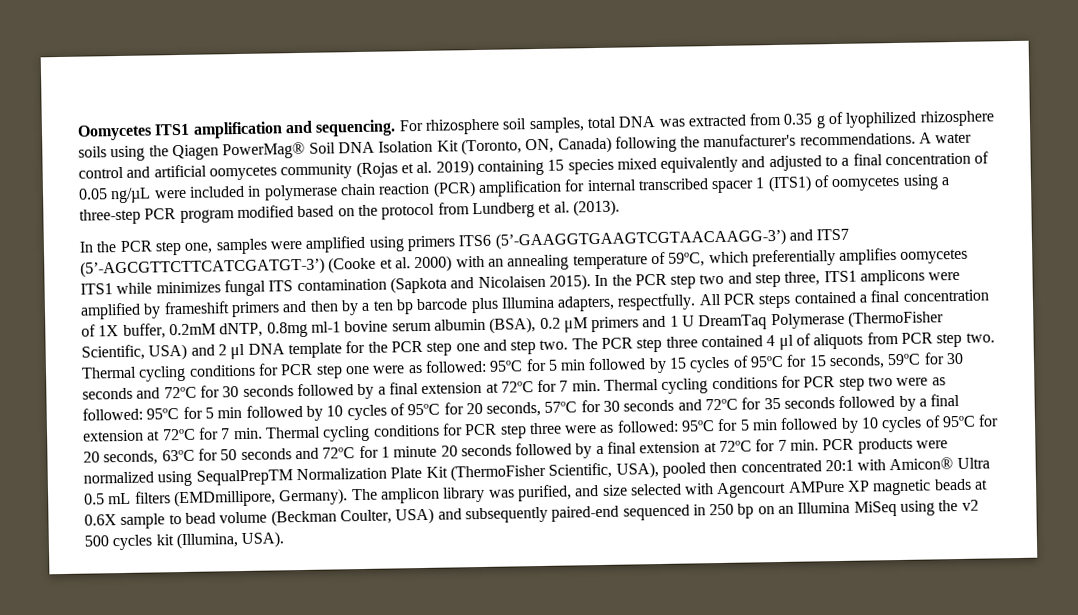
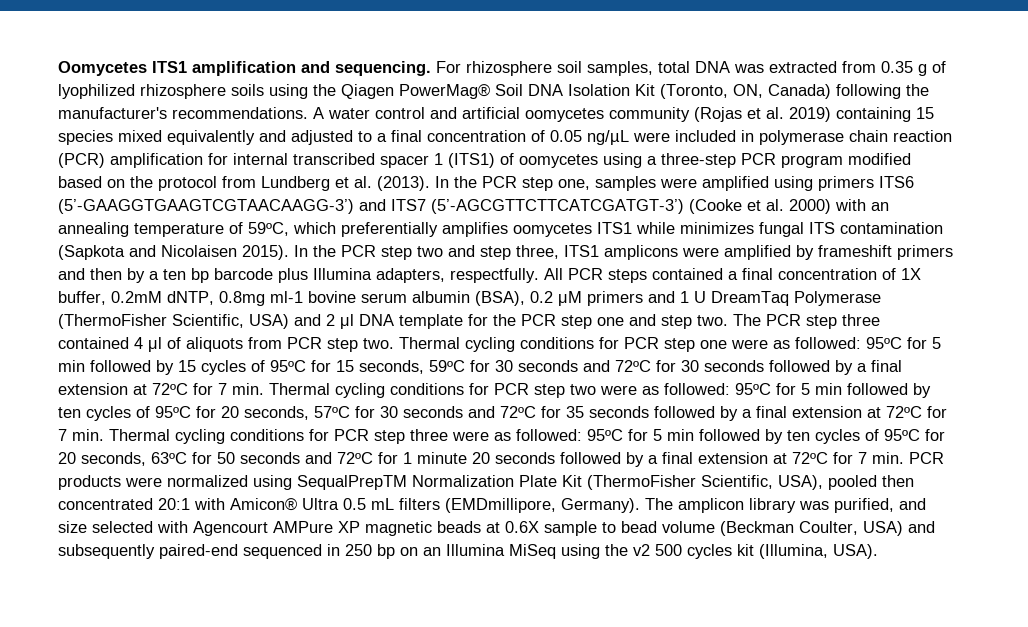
(620, 208) // -> (430, 183) none
[326,405,344,417] 10 -> [58,407,81,418] ten
[861,417,880,429] 10 -> [787,430,810,441] ten

